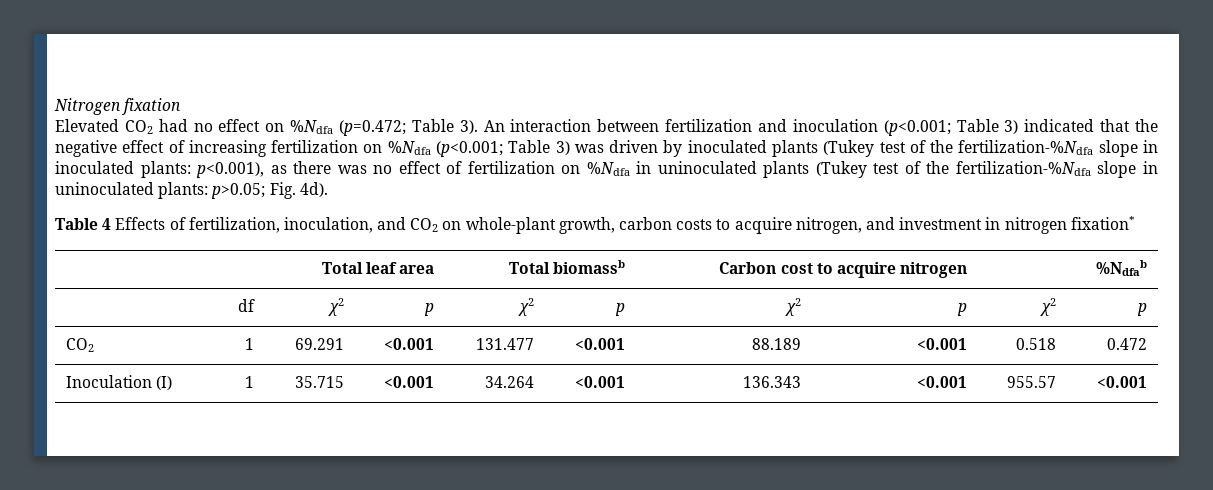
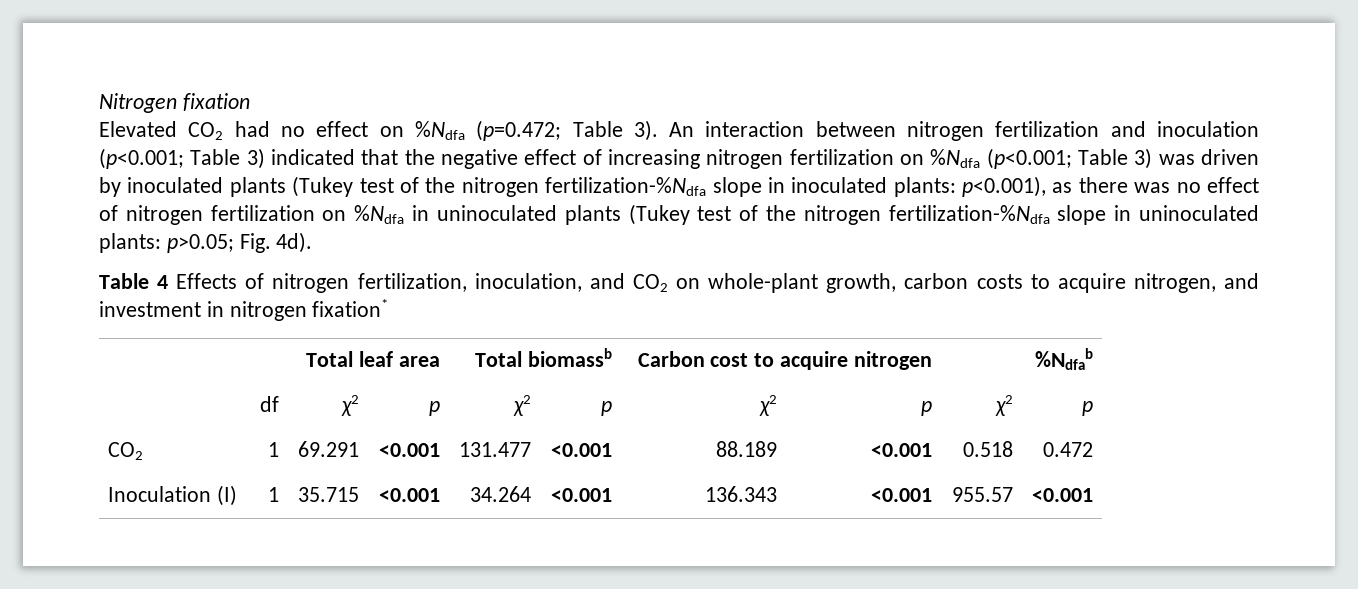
(660, 125) none -> [907,121,985,141] nitrogen
(267, 148) none -> [706,149,784,169] nitrogen
(954, 146) none -> [461,177,539,197] nitrogen
(463, 167) none -> [125,205,203,225] nitrogen
(950, 167) none -> [803,205,881,225] nitrogen
(186, 223) none -> [272,273,350,293] nitrogen

